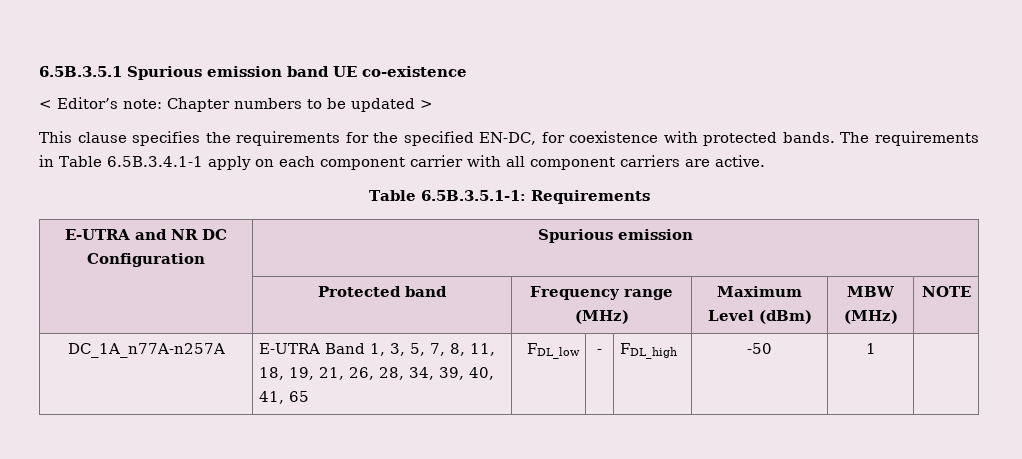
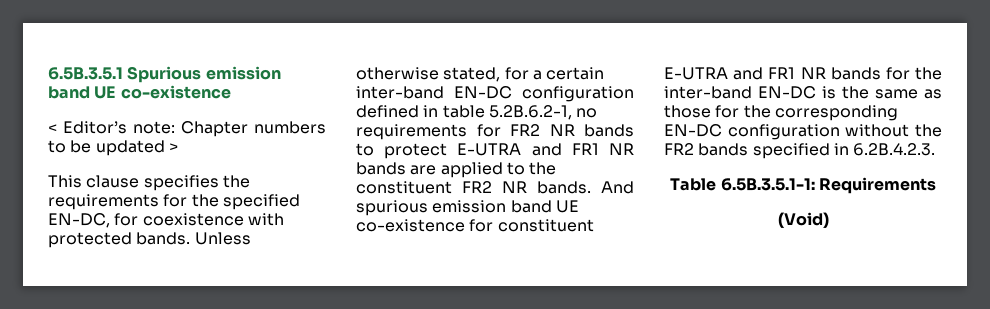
[840,131,979,146] [39,155,765,170] [368,190,650,204] [65,229,228,240] [87,253,205,267] [538,229,693,243] [318,286,447,297] [530,286,673,300] [574,310,629,324] [717,286,802,297] [707,310,812,324] [847,286,895,297] [843,310,898,324] [921,286,971,297] [67,343,225,358] [259,343,496,356] [259,367,495,380] [259,391,310,404] [526,343,580,359] [597,349,602,354] [620,343,678,359] [747,343,772,354] [865,343,876,354] The requirements in Table 6.5B.3.4.1-1 apply on each component carrier with all component carriers are active. // Table 6.5B.3.5.1-1: Requirements // E-UTRA and NR DC Configuration | Spurious emission // | Protected band | Frequency range (MHz) | Maximum Level (dBm) | MBW (MHz) | NOTE // DC_1A_n77A-n257A | E-UTRA Band 1, 3, 5, 7, 8, 11, 18, 19, 21, 26, 28, 34, 39, 40, 41, 65 | FDL_low | - | FDL_high | -50 | 1 | -> [194,232,251,245] [356,67,605,82] [356,86,634,102] [356,105,598,120] [356,124,634,140] [356,143,634,159] [356,162,557,178] [356,181,634,194] [356,200,579,216] [356,219,594,232] [664,67,942,80] [664,86,942,99] [664,105,898,121] [664,124,942,140] [664,143,936,159] [670,177,936,194] [777,212,829,228] Unless otherwise stated, for a certain inter-band EN-DC configuration defined in table 5.2B.6.2-1, no requirements for FR2 NR bands to protect E-UTRA and FR1 NR bands are applied to the constituent FR2 NR bands. And spurious emission band UE co-existence for constituent E-UTRA and FR1 NR bands for the inter-band EN-DC is the same as those for the corresponding EN-DC configuration without the FR2 bands specified in 6.2B.4.2.3. // Table 6.5B.3.5.1-1: Requirements // (Void)

